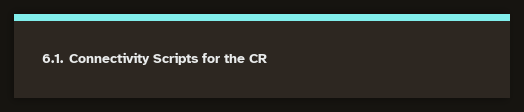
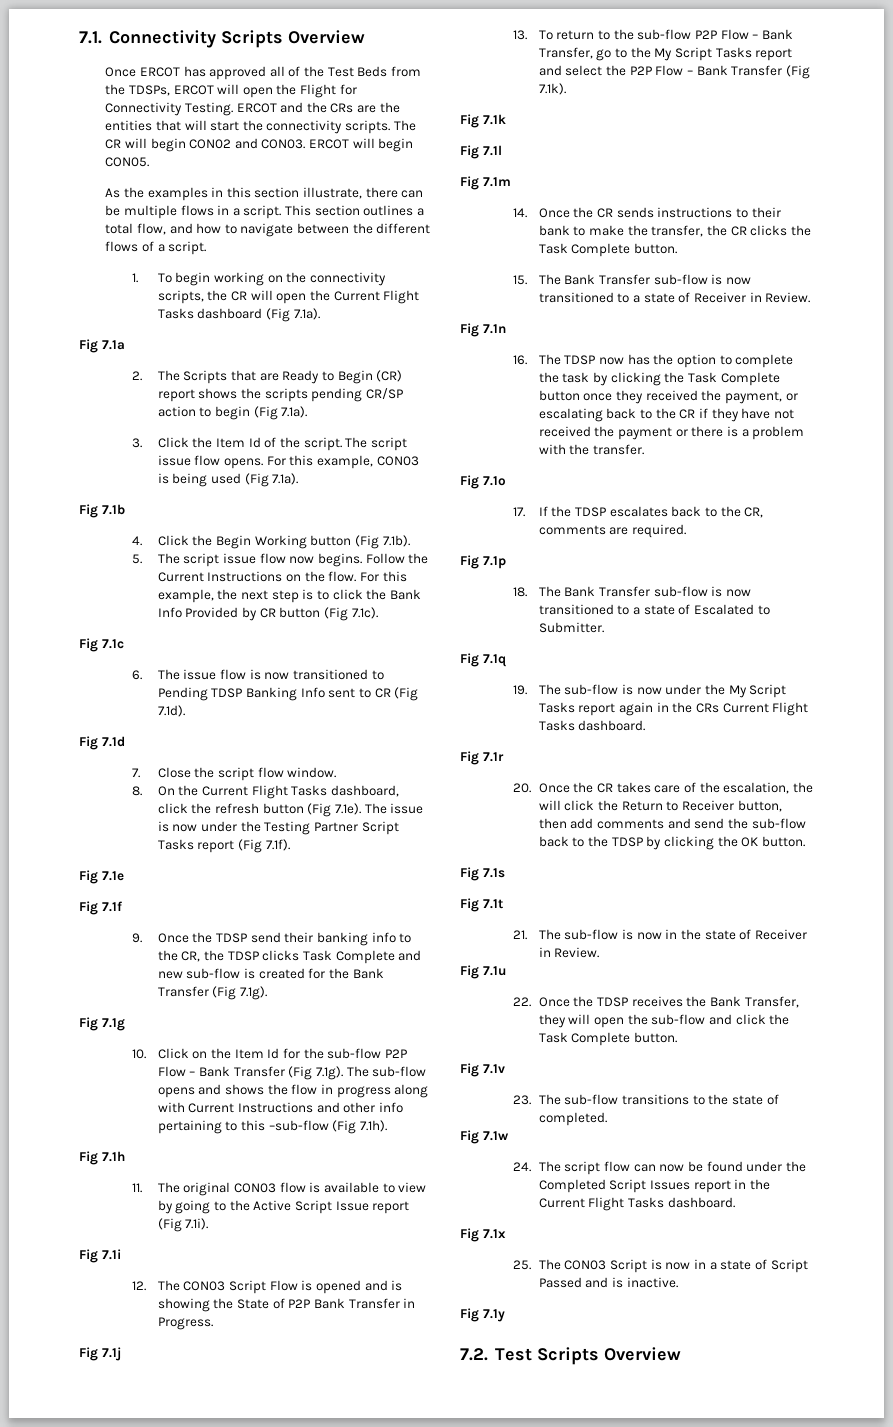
[42,54,64,63] 6.1. -> [79,31,102,44] 7.1.
[201,53,267,63] for the CR -> [287,30,365,44] [105,66,422,80] [105,84,357,98] [105,102,400,116] [105,120,416,134] [105,138,414,152] [105,157,150,167] [105,187,424,201] [105,205,425,219] [105,223,431,237] [105,241,207,255] [131,272,386,286] [157,290,420,304] [157,308,320,322] [79,339,125,353] [131,370,403,384] [157,388,403,402] [157,406,308,420] [131,437,407,451] [157,455,419,469] [157,473,299,487] [79,504,125,518] [131,535,410,549] [131,553,429,567] [157,571,407,582] [157,589,421,603] [157,607,378,621] [79,638,124,652] [131,669,384,680] [157,687,419,701] [157,705,185,717] [79,736,125,750] [131,767,337,781] [131,785,399,799] [157,803,424,817] [157,821,399,835] [157,839,290,853] [79,870,124,884] [79,901,122,915] [131,932,412,946] [157,950,422,964] [157,968,384,979] [157,986,268,1000] [79,1017,125,1031] [131,1048,407,1059] [157,1066,427,1080] [157,1084,429,1098] [157,1102,403,1113] [157,1120,387,1134] [79,1151,125,1165] [131,1182,427,1196] [157,1200,410,1214] [157,1218,209,1232] [79,1249,121,1263] [131,1280,403,1294] [157,1298,416,1312] [157,1317,213,1330] [79,1347,122,1361] [512,29,793,40] [538,47,793,61] [538,65,810,79] [538,83,566,95] [460,114,506,128] [460,145,502,159] [460,176,511,190] [512,207,781,218] [538,225,811,237] [538,243,678,257] [512,274,751,285] [538,292,811,303] [460,323,506,337] [512,354,794,368] [538,372,780,386] [538,390,798,404] [538,408,794,422] [538,426,805,440] [538,444,645,455] [460,475,506,489] [512,506,764,518] [538,524,687,538] [460,555,506,569] [512,586,751,597] [538,604,770,615] [538,622,604,633] [460,653,506,667] [512,684,787,698] [538,702,809,716] [538,720,646,731] [460,751,504,765] [512,782,813,794] [538,800,782,812] [538,818,806,829] [538,836,805,850] [460,867,505,881] [460,898,503,912] [512,929,807,940] [538,947,600,958] [460,965,506,979] [512,996,799,1008] [538,1014,790,1028] [538,1032,678,1046] [460,1063,505,1077] [512,1094,779,1105] [538,1112,607,1126] [460,1130,509,1144] [512,1161,806,1175] [538,1179,770,1193] [538,1197,735,1211] [460,1228,506,1242] [512,1259,808,1273] [538,1277,678,1288] [460,1308,505,1322] [460,1347,681,1365] Overview // Once ERCOT has approved all of the Test Beds from the TDSPs, ERCOT will open the Flight for Connectivity Testing. ERCOT and the CRs are the entities that will start the connectivity scripts. The CR will begin CON02 and CON03. ERCOT will begin CON05. // As the examples in this section illustrate, there can be multiple flows in a script. This section outlines a total flow, and how to navigate between the different flows of a script. // 1. To begin working on the connectivity scripts, the CR will open the Current Flight Tasks dashboard (Fig 7.1a). // Fig 7.1a // 2. The Scripts that are Ready to Begin (CR) report shows the scripts pending CR/SP action to begin (Fig 7.1a). // 3. Click the Item Id of the script. The script issue flow opens. For this example, CON03 is being used (Fig 7.1a). // Fig 7.1b // 4. Click the Begin Working button (Fig 7.1b). // 5. The script issue flow now begins. Follow the Current Instructions on the flow. For this example, the next step is to click the Bank Info Provided by CR button (Fig 7.1c). // Fig 7.1c // 6. The issue flow is now transitioned to Pending TDSP Banking Info sent to CR (Fig 7.1d). // Fig 7.1d // 7. Close the script flow window. // 8. On the Current Flight Tasks dashboard, click the refresh button (Fig 7.1e). The issue is now under the Testing Partner Script Tasks report (Fig 7.1f). // Fig 7.1e // Fig 7.1f // 9. Once the TDSP send their banking info to the CR, the TDSP clicks Task Complete and new sub-flow is created for the Bank Transfer (Fig 7.1g). // Fig 7.1g // 10. Click on the Item Id for the sub-flow P2P Flow – Bank Transfer (Fig 7.1g). The sub-flow opens and shows the flow in progress along with Current Instructions and other info pertaining to this –sub-flow (Fig 7.1h). // Fig 7.1h // 11. The original CON03 flow is available to view by going to the Active Script Issue report (Fig 7.1i). // Fig 7.1i // 12. The CON03 Script Flow is opened and is showing the State of P2P Bank Transfer in Progress. // Fig 7.1j // 13. To return to the sub-flow P2P Flow – Bank Transfer, go to the My Script Tasks report and select the P2P Flow – Bank Transfer (Fig 7.1k). // Fig 7.1k // Fig 7.1l // Fig 7.1m // 14. Once the CR sends instructions to their bank to make the transfer, the CR clicks the Task Complete button. // 15. The Bank Transfer sub-flow is now transitioned to a state of Receiver in Review. // Fig 7.1n // 16. The TDSP now has the option to complete the task by clicking the Task Complete button once they received the payment, or escalating back to the CR if they have not received the payment or there is a problem with the transfer. // Fig 7.1o // 17. If the TDSP escalates back to the CR, comments are required. // Fig 7.1p // 18. The Bank Transfer sub-flow is now transitioned to a state of Escalated to Submitter. // Fig 7.1q // 19. The sub-flow is now under the My Script Tasks report again in the CRs Current Flight Tasks dashboard. // Fig 7.1r // 20. Once the CR takes care of the escalation, the will click the Return to Receiver button, then add comments and send the sub-flow back to the TDSP by clicking the OK button. // Fig 7.1s // Fig 7.1t // 21. The sub-flow is now in the state of Receiver in Review. // Fig 7.1u // 22. Once the TDSP receives the Bank Transfer, they will open the sub-flow and click the Task Complete button. // Fig 7.1v // 23. The sub-flow transitions to the state of completed. // Fig 7.1w // 24. The script flow can now be found under the Completed Script Issues report in the Current Flight Tasks dashboard. // Fig 7.1x // 25. The CON03 Script is now in a state of Script Passed and is inactive. // Fig 7.1y // 7.2. Test Scripts Overview

